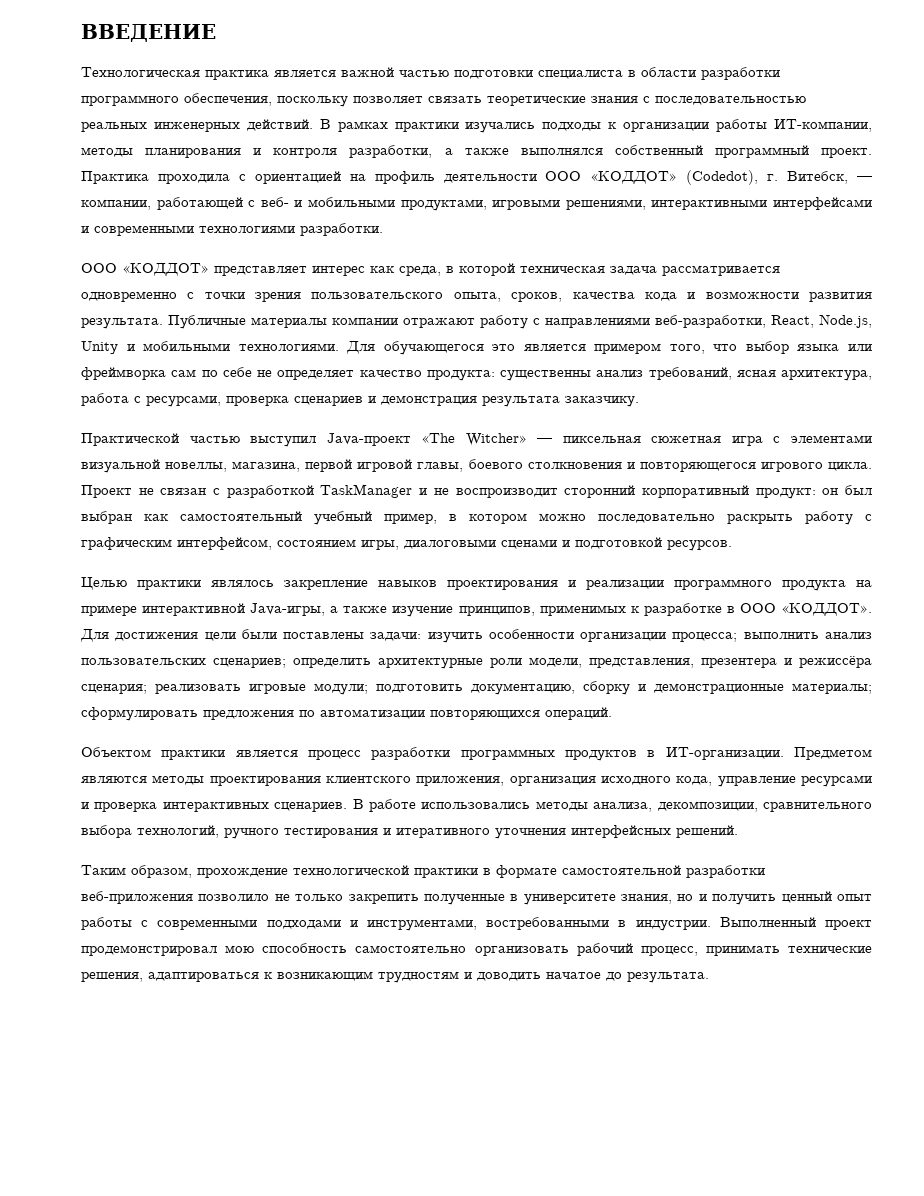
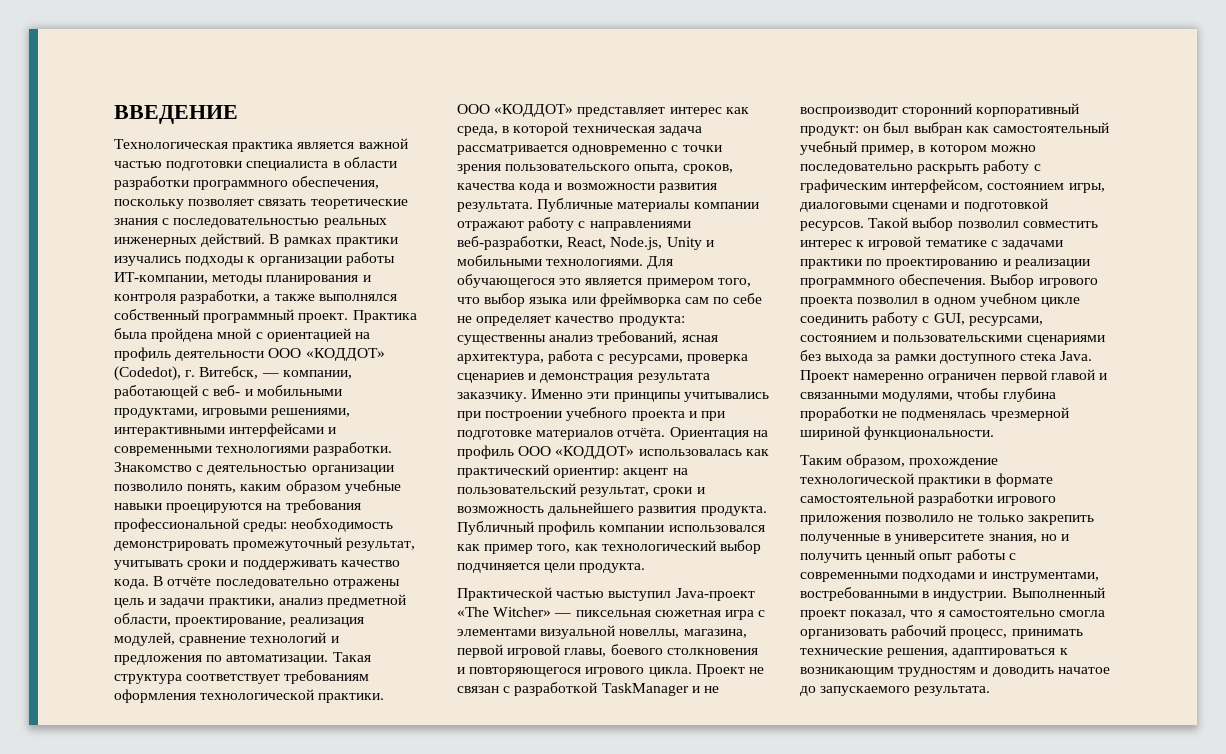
[157,174,230,184] проходила -> [114,328,252,342] была пройдена мной
(383, 229) none -> [114,462,394,475] [114,480,401,494] [114,499,361,513] [114,518,394,532] [114,537,416,551] [114,560,400,570] [114,576,400,589] [114,594,406,608] [114,613,365,627] [114,632,339,646] [114,652,371,665] [114,670,370,684] [114,689,385,703] Знакомство с деятельностью организации позволило понять, каким образом учебные навыки проецируются на требования профессиональной среды: необходимость демонстрировать промежуточный результат, учитывать сроки и поддерживать качество кода. В отчёте последовательно отражены цель и задачи практики, анализ предметной области, проектирование, реализация модулей, сравнение технологий и предложения по автоматизации. Такая структура соответствует требованиям оформления технологической практики.
(639, 401) none -> [531,389,769,402] [457,407,725,421] [457,427,768,440] [457,445,769,459] [457,464,688,478] [457,483,705,497] [457,502,767,516] [457,521,765,535] [457,540,761,554] [457,563,646,573] Именно эти принципы учитывались при построении учебного проекта и при подготовке материалов отчёта. Ориентация на профиль ООО «КОДДОТ» использовалась как практический ориентир: акцент на пользовательский результат, сроки и возможность дальнейшего развития продукта. Публичный профиль компании использовался как пример того, как технологический выбор подчиняется цели продукта.
[81,577,872,591] [81,603,873,617] [80,629,872,643] [81,656,872,669] [81,681,872,695] [81,707,612,721] [81,747,873,761] [81,775,873,787] [81,799,872,812] [81,825,738,839] // Целью практики являлось закрепление навыков проектирования и реализации программного продукта на примере интерактивной Java-игры, а также изучение принципов, применимых к разработке в ООО «КОДДОТ». Для достижения цели были поставлены задачи: изучить особенности организации процесса; выполнить анализ пользовательских сценариев; определить архитектурные роли модели, представления, презентера и режиссёра сценария; реализовать игровые модули; подготовить документацию, сборку и демонстрационные материалы; сформулировать предложения по автоматизации повторяющихся операций. // Объектом практики является процесс разработки программных продуктов в ИТ-организации. Предметом являются методы проектирования клиентского приложения, организация исходного кода, управление ресурсами и проверка интерактивных сценариев. В работе использовались методы анализа, декомпозиции, сравнительного выбора технологий, ручного тестирования и итеративного уточнения интерфейсных решений. -> [868,217,1098,231] [800,236,1063,250] [800,259,1090,269] [800,274,1098,288] [800,293,1080,307] [800,312,1043,326] [800,335,1105,345] [800,350,1093,364] [800,369,1107,383] [800,388,1056,402] [800,407,1069,421] [800,426,995,440] Такой выбор позволил совместить интерес к игровой тематике с задачами практики по проектированию и реализации программного обеспечения. Выбор игрового проекта позволил в одном учебном цикле соединить работу с GUI, ресурсами, состоянием и пользовательскими сценариями без выхода за рамки доступного стека Java. Проект намеренно ограничен первой главой и связанными модулями, чтобы глубина проработки не подменялась чрезмерной шириной функциональности.
[81,891,193,904] веб-приложения -> [997,496,1057,506] [800,515,881,525] игрового приложения
[81,943,467,956] продемонстрировал мою способность самостоятельно -> [850,610,1105,619] показал, что я самостоятельно смогла
(622, 976) none -> [820,686,911,696] запускаемого

